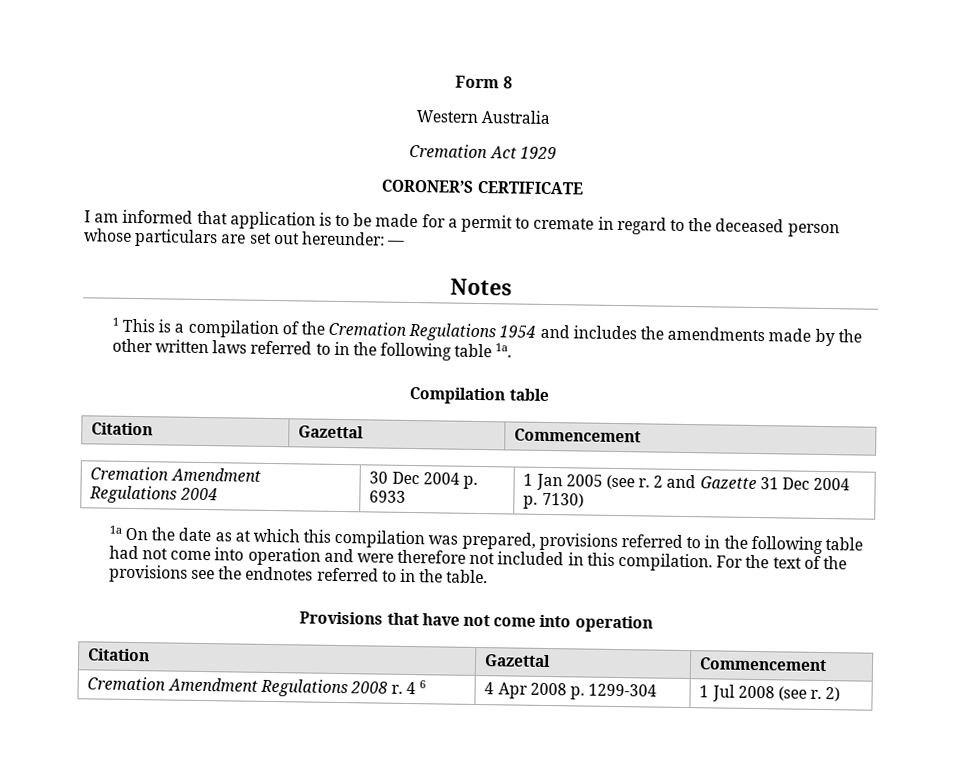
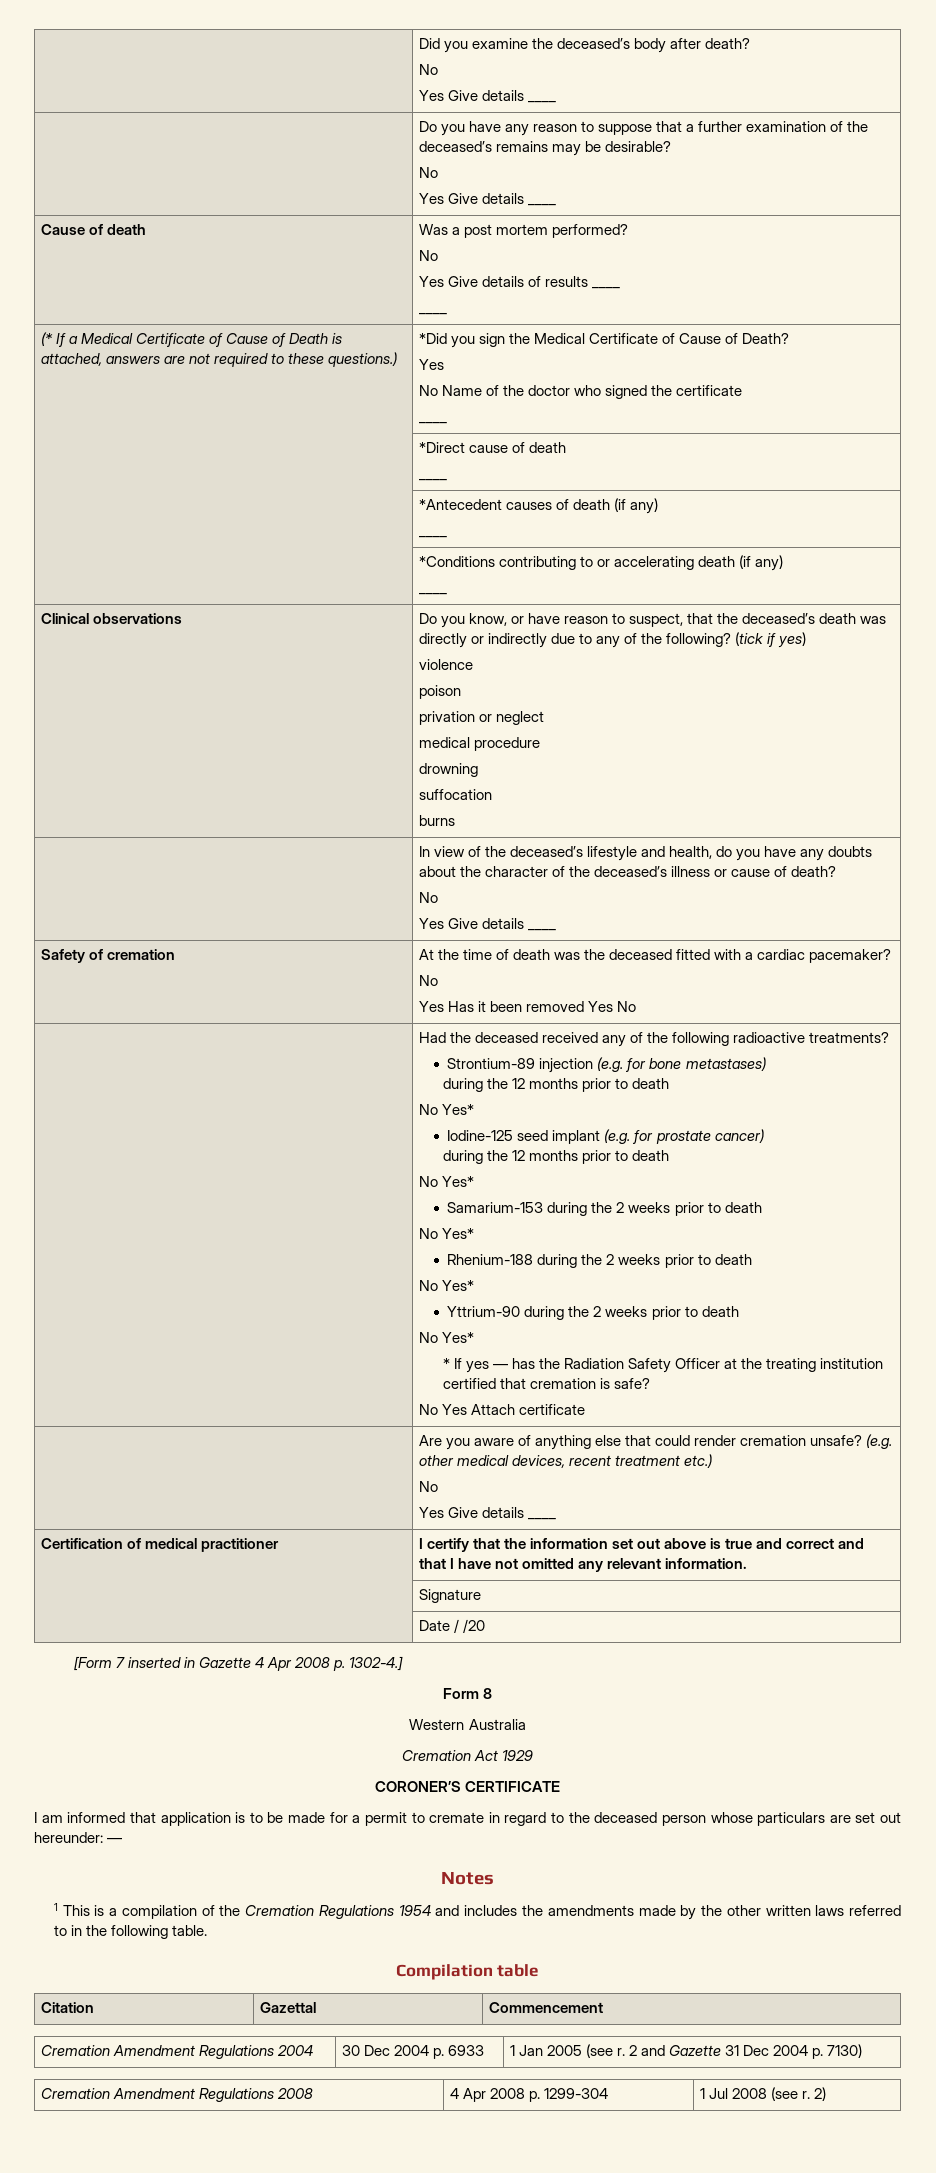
(455, 82) none -> [418,38,751,53] [418,64,438,75] [418,90,524,101] [527,101,556,103] [418,121,869,136] [418,141,671,156] [418,167,438,178] [418,193,524,204] [527,204,556,206] [40,224,146,235] [418,224,628,238] [418,250,438,261] [418,276,588,287] [592,287,621,289] [418,313,447,315] [40,332,343,347] [40,352,398,367] [418,333,790,348] [418,359,444,370] [418,385,743,399] [418,422,447,424] [418,442,566,453] [418,479,447,481] [418,498,659,514] [418,536,447,538] [418,555,784,571] [418,593,447,595] [40,613,182,624] [418,613,887,628] [418,632,807,648] [418,659,473,670] [418,685,461,699] [418,711,544,725] [418,737,540,751] [418,763,478,777] [418,789,492,800] [418,815,455,826] [418,846,873,861] [418,866,837,877] [418,892,438,903] [418,918,524,929] [527,929,556,931] [40,949,175,963] [418,949,892,963] [418,975,438,986] [418,1001,637,1012] [418,1032,890,1047] [447,1057,766,1073] [442,1078,670,1092] [418,1104,474,1115] [447,1129,764,1144] [442,1150,670,1164] [418,1176,474,1187] [447,1202,762,1216] [418,1228,474,1239] [447,1254,752,1268] [418,1280,474,1291] [447,1306,739,1320] [418,1332,474,1343] [442,1358,884,1373] [442,1378,650,1389] [418,1404,585,1415] [418,1434,893,1450] [418,1454,713,1468] [418,1481,438,1492] [418,1507,524,1518] [527,1518,556,1520] [40,1538,279,1552] [418,1538,865,1552] [418,1558,748,1572] [418,1589,481,1603] [418,1619,485,1633] [73,1656,404,1671] | Did you examine the deceased’s body after death? // No // Yes Give details ____ // | Do you have any reason to suppose that a further examination of the deceased’s remains may be desirable? // No // Yes Give details ____ // Cause of death | Was a post mortem performed? // No // Yes Give details of results ____ // ____ // (* If a Medical Certificate of Cause of Death is attached, answers are not required to these questions.) | *Did you sign the Medical Certificate of Cause of Death? // Yes // No Name of the doctor who signed the certificate // ____ // | *Direct cause of death // ____ // | *Antecedent causes of death (if any) // ____ // | *Conditions contributing to or accelerating death (if any) // ____ // Clinical observations | Do you know, or have reason to suspect, that the deceased’s death was directly or indirectly due to any of the following? (tick if yes) // violence // poison // privation or neglect // medical procedure // drowning // suffocation // burns // | In view of the deceased’s lifestyle and health, do you have any doubts about the character of the deceased’s illness or cause of death? // No // Yes Give details ____ // Safety of cremation | At the time of death was the deceased fitted with a cardiac pacemaker? // No // Yes Has it been removed Yes No // | Had the deceased received any of the following radioactive treatments? // Strontium-89 injection (e.g. for bone metastases) // during the 12 months prior to death // No Yes* // Iodine-125 seed implant (e.g. for prostate cancer) // during the 12 months prior to death // No Yes* // Samarium-153 during the 2 weeks prior to death // No Yes* // Rhenium-188 during the 2 weeks prior to death // No Yes* // Yttrium-90 during the 2 weeks prior to death // No Yes* // * If yes — has the Radiation Safety Officer at the treating institution certified that cremation is safe? // No Yes Attach certificate // | Are you aware of anything else that could render cremation unsafe? (e.g. other medical devices, recent treatment etc.) // No // Yes Give details ____ // Certification of medical practitioner | I certify that the information set out above is true and correct and that I have not omitted any relevant information. // | Signature // | Date / /20 // [Form 7 inserted in Gazette 4 Apr 2008 p. 1302-4.] //
[454,343,513,358] table 1a. -> [172,1925,208,1936] table.
[108,525,863,554] [108,545,847,572] [108,564,489,584] [299,611,653,633] [87,648,151,662] [484,654,552,668] [699,657,828,672] // 1a On the date as at which this compilation was prepared, provisions referred to in the following table had not come into operation and were therefore not included in this compilation. For the text of the provisions see the endnotes referred to in the table. // Provisions that have not come into operation // Citation | Gazettal | Commencement -> (863, 2051) none
[391,680,427,695] r. 4 6 -> (313, 2093) none

